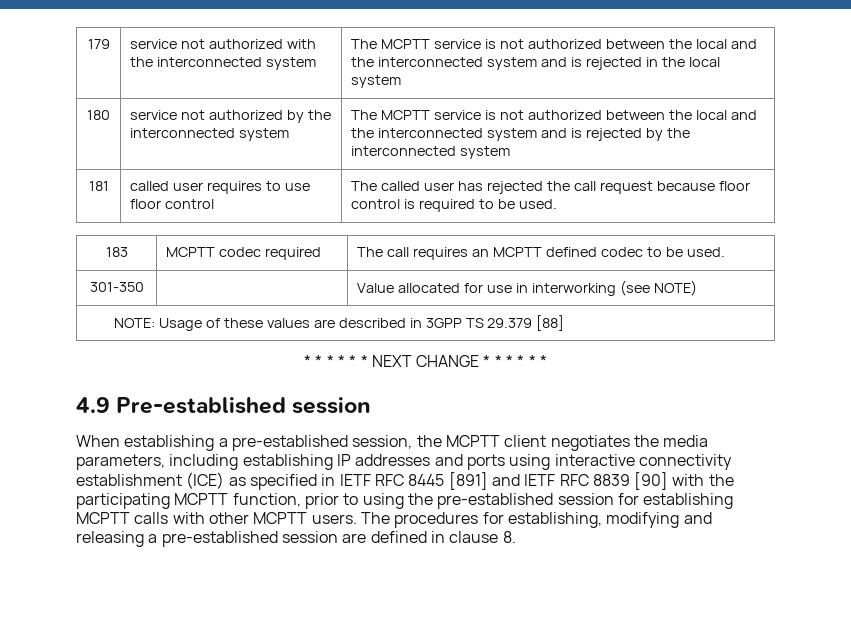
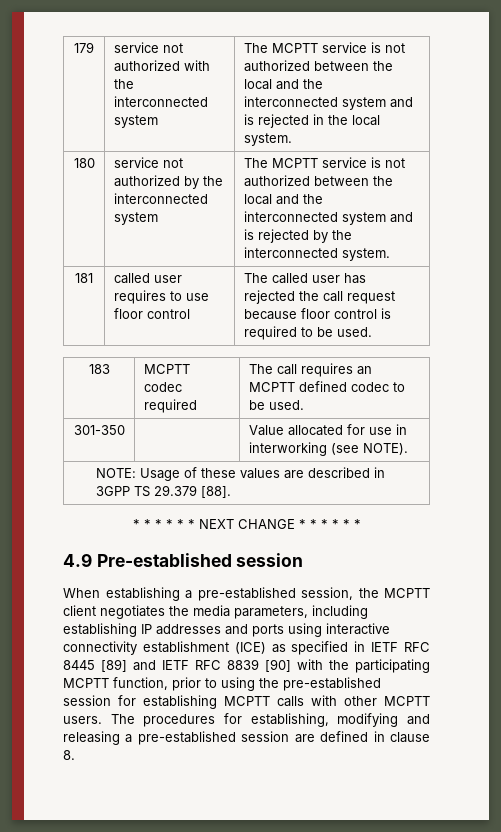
[351,75,402,88] system -> [243,133,292,146] system.
[460,146,511,159] system -> [341,248,390,261] system.
[653,280,697,296] NOTE) -> [362,443,408,455] NOTE).
[536,315,565,331] [88] -> [201,486,232,498] [88].
[448,472,488,490] [891] -> [101,659,127,672] [89]

